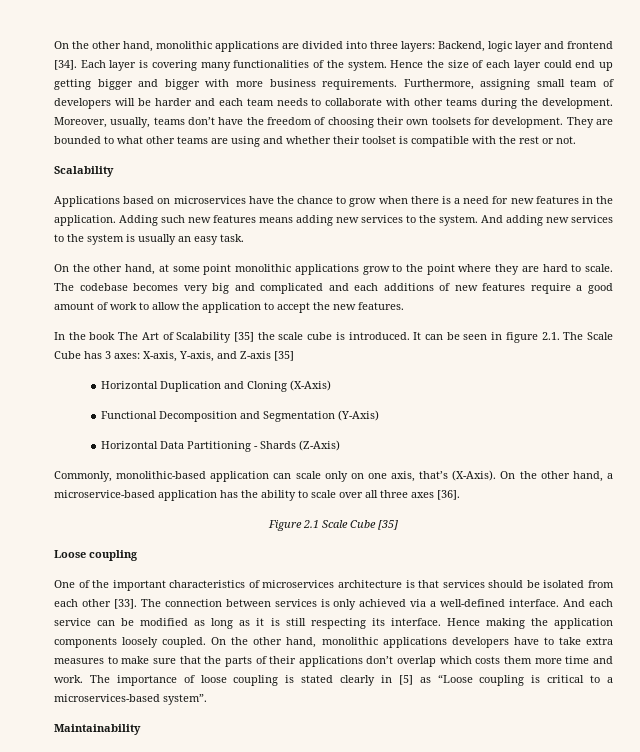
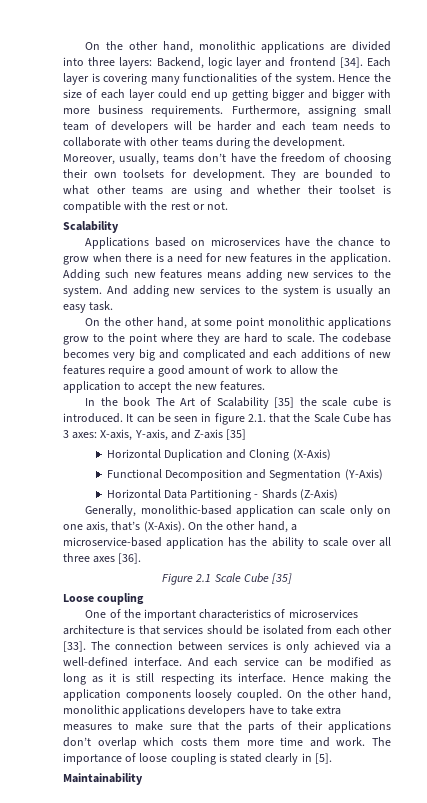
[563,332,584,340] The -> [269,413,311,423] that the
[54,471,112,482] Commonly, -> [85,505,137,517] Generally,
[398,674,613,686] [54,694,207,705] [5] as “Loose coupling is critical to a microservices-based system”. -> [314,753,332,764] [5].

